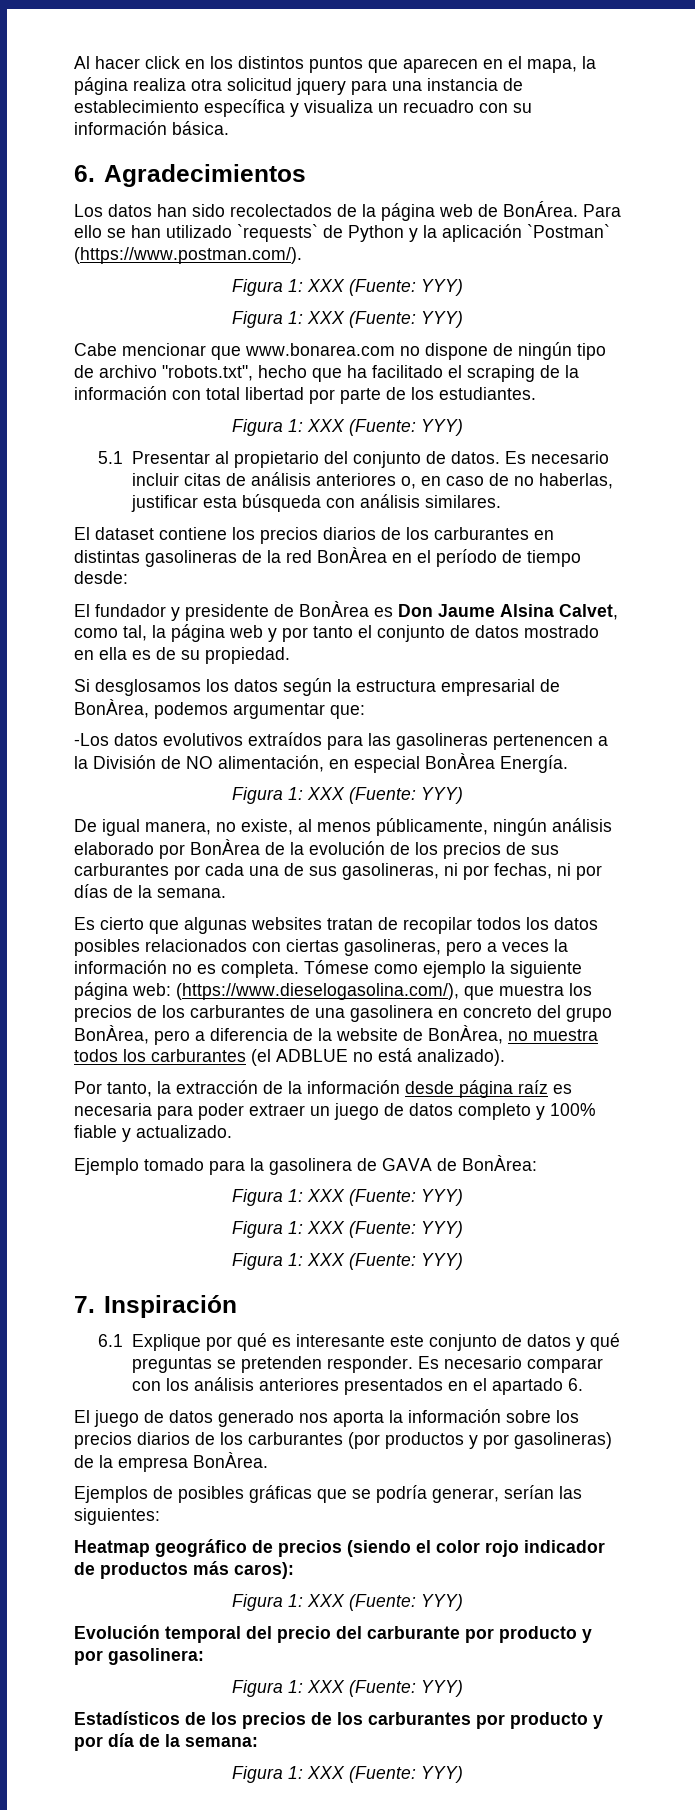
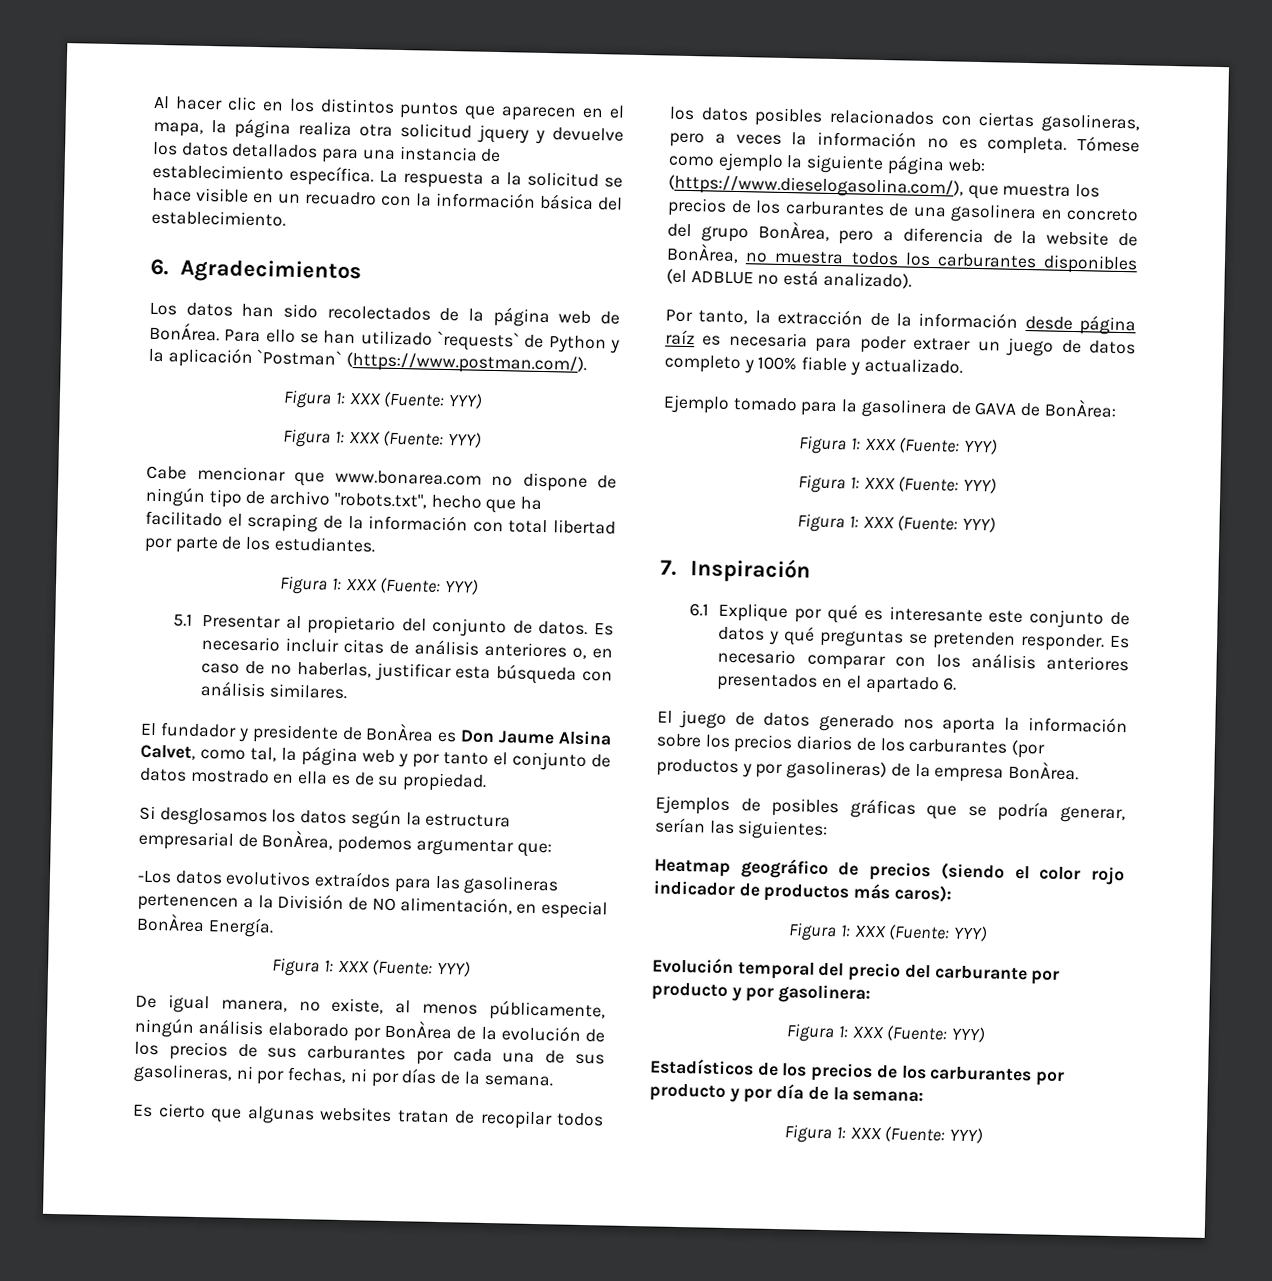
[145,56,180,69] click -> [226,96,257,111] clic
(346, 86) none -> [535,127,624,144] [152,141,319,159] y devuelve los datos detallados
[204,99,532,117] [74,121,229,135] específica y visualiza un recuadro con su información básica. -> [289,165,624,189] [152,187,623,211] [151,209,286,227] específica. La respuesta a la solicitud se hace visible en un recuadro con la información básica del establecimiento.
[74,527,554,544] [74,547,581,567] [74,571,128,584] // El dataset contiene los precios diarios de los carburantes en distintas gasolineras de la red BonÀrea en el período de tiempo desde: -> (349, 691) none
(246, 1055) none -> [1043,254,1138,275] disponibles

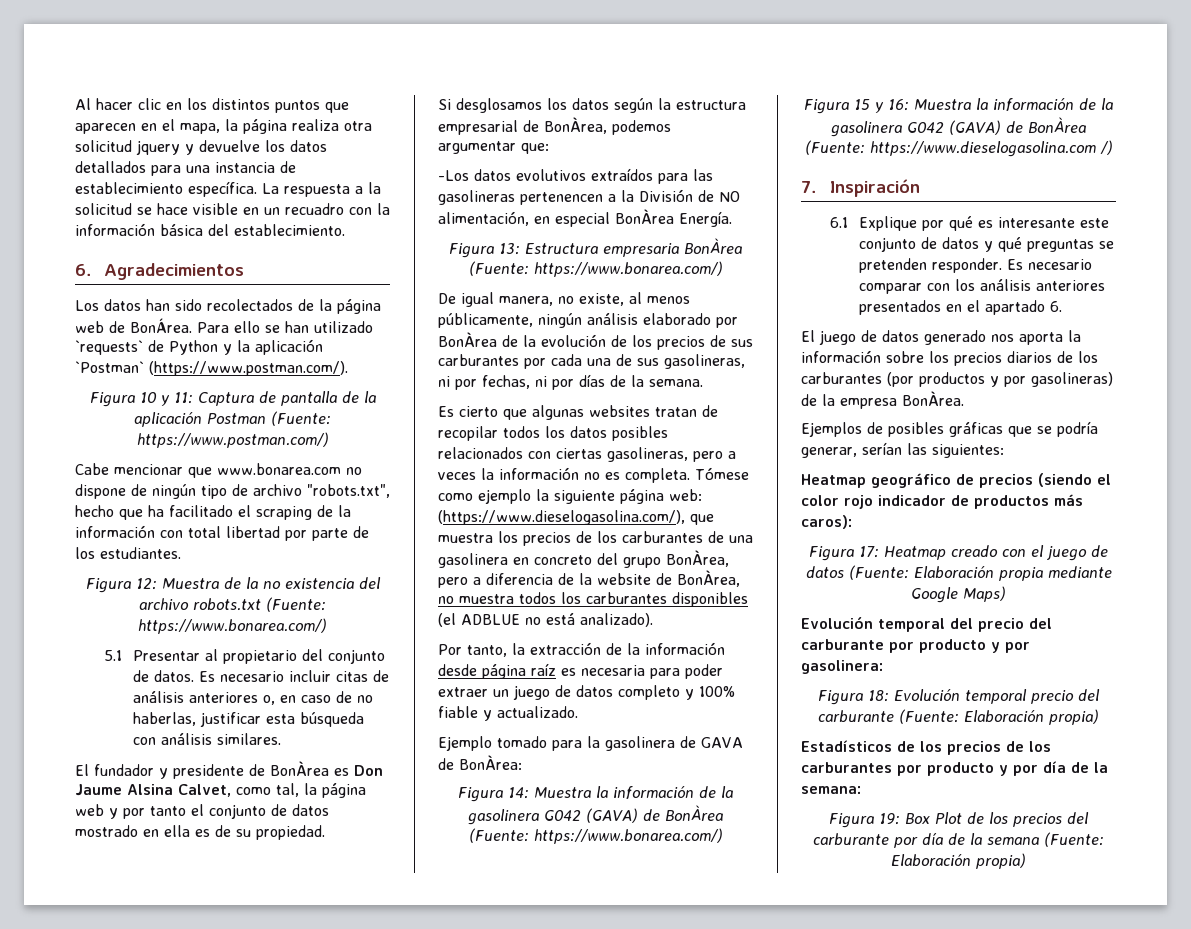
[334,391,483,409] [282,428,482,448] 1: XXX (Fuente: YYY) // Figura 1: XXX (Fuente: YYY) -> [139,391,376,406] [134,411,331,427] [136,432,329,448] 10 y 11: Captura de pantalla de la aplicación Postman (Fuente: https://www.postman.com/)
[330,577,479,595] 1: XXX (Fuente: YYY) -> [135,577,381,590] [139,597,326,612] [138,618,327,634] 12: Muestra de la no existencia del archivo robots.txt (Fuente: https://www.bonarea.com/)
[323,959,471,977] 1: XXX (Fuente: YYY) -> [499,238,742,257] [468,261,723,277] 13: Estructura empresaria BonÀrea (Fuente: https://www.bonarea.com/)
[850,437,998,455] [798,474,997,494] [797,513,996,533] 1: XXX (Fuente: YYY) // Figura 1: XXX (Fuente: YYY) // Figura 1: XXX (Fuente: YYY) -> [508,786,733,799] [468,805,723,825] [468,828,723,844] [804,98,1113,114] [831,117,1086,137] [804,140,1113,157] 14: Muestra la información de la gasolinera G042 (GAVA) de BonÀrea (Fuente: https://www.bonarea.com/) // Figura 15 y 16: Muestra la información de la gasolinera G042 (GAVA) de BonÀrea (Fuente: https://www.dieselogasolina.com /)
[839,924,988,942] 1: XXX (Fuente: YYY) -> [859,545,1108,561] [805,565,1112,581] [911,586,1006,603] 17: Heatmap creado con el juego de datos (Fuente: Elaboración propia mediante Google Maps)
[837,1025,986,1043] 1: XXX (Fuente: YYY) -> [868,689,1100,704] [818,709,1099,725] 18: Evolución temporal precio del carburante (Fuente: Elaboración propia)
[835,1126,983,1144] 1: XXX (Fuente: YYY) -> [879,812,1089,827] [813,832,1104,848] [891,853,1026,869] 19: Box Plot de los precios del carburante por día de la semana (Fuente: Elaboración propia)

